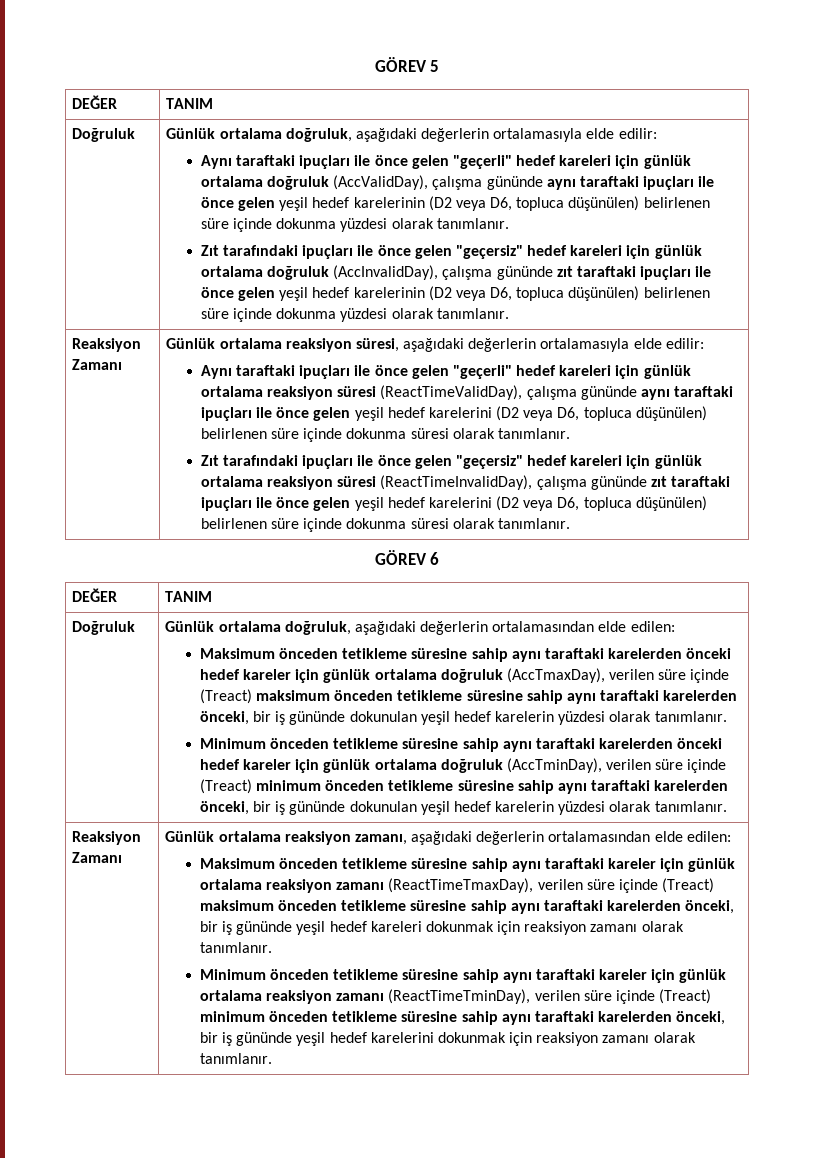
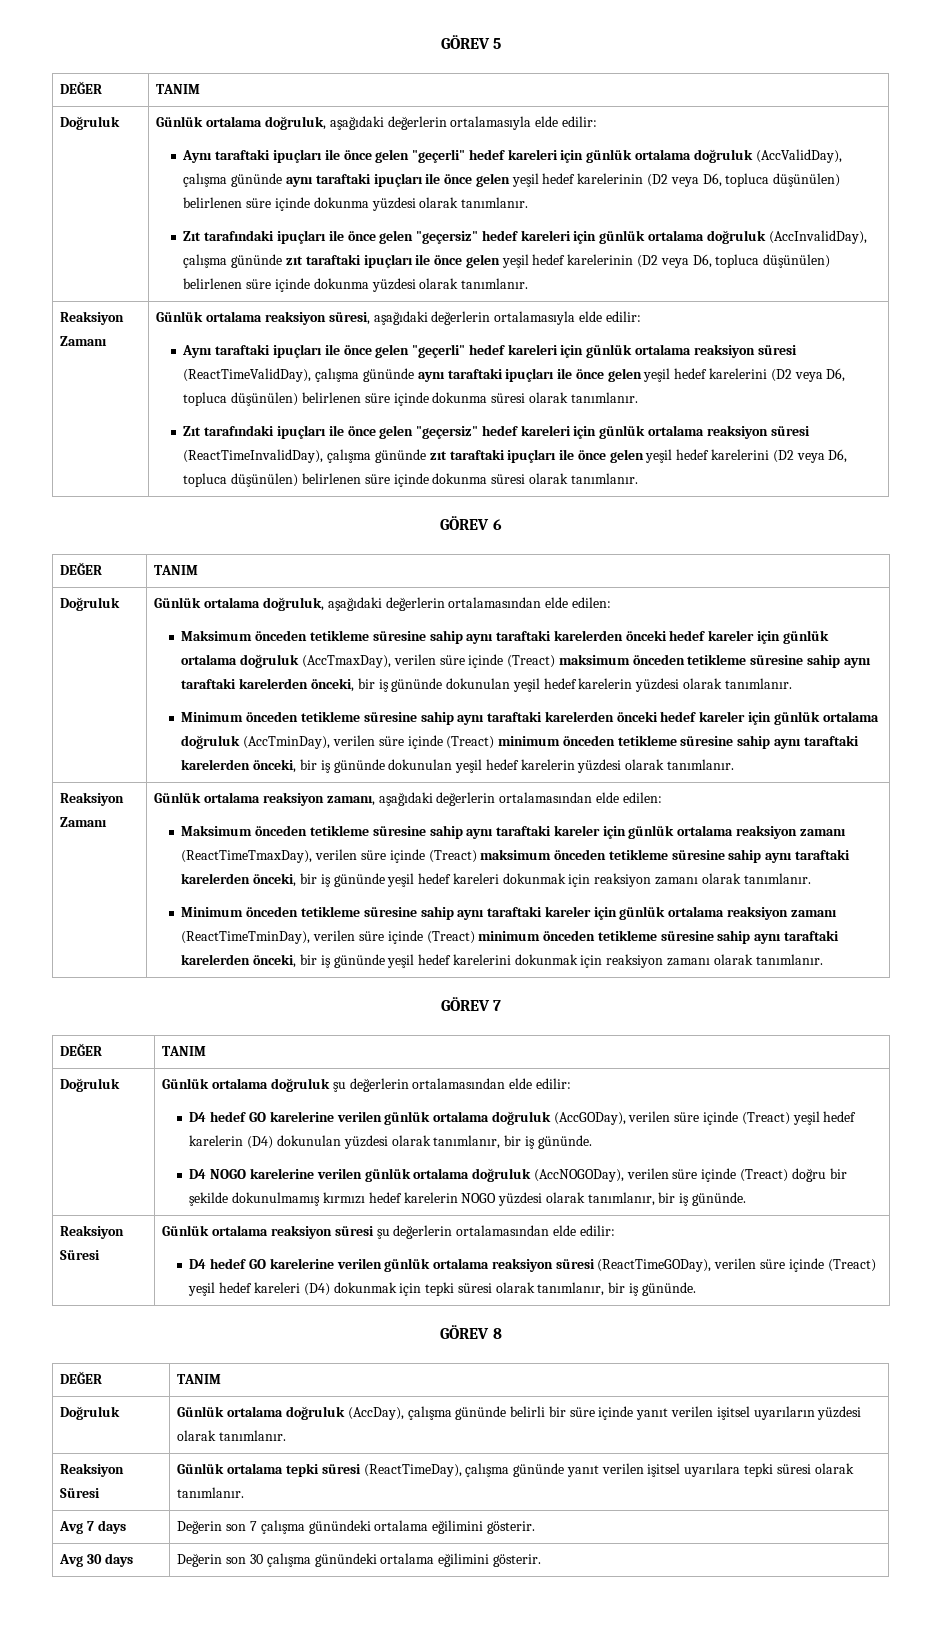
(272, 1058) none -> [440,997,502,1011] [60,1043,103,1056] [162,1046,207,1056] [60,1078,121,1092] [162,1078,571,1092] [189,1111,857,1125] [189,1135,592,1149] [189,1168,847,1182] [189,1192,747,1206] [60,1225,125,1239] [60,1250,101,1260] [162,1225,615,1239] [189,1258,876,1272] [188,1282,696,1296] [440,1325,502,1339] [60,1371,103,1384] [177,1374,222,1384] [60,1406,121,1420] [177,1406,862,1420] [177,1430,287,1441] [60,1463,125,1477] [60,1488,101,1498] [177,1463,854,1477] [177,1487,245,1498] [59,1520,127,1534] [177,1520,535,1534] [59,1553,134,1567] [177,1553,541,1567] // GÖREV 7 // DEĞER | TANIM // Doğruluk | Günlük ortalama doğruluk şu değerlerin ortalamasından elde edilir: // D4 hedef GO karelerine verilen günlük ortalama doğruluk (AccGODay), verilen süre içinde (Treact) yeşil hedef karelerin (D4) dokunulan yüzdesi olarak tanımlanır, bir iş gününde. // D4 NOGO karelerine verilen günlük ortalama doğruluk (AccNOGODay), verilen süre içinde (Treact) doğru bir şekilde dokunulmamış kırmızı hedef karelerin NOGO yüzdesi olarak tanımlanır, bir iş gününde. // Reaksiyon Süresi | Günlük ortalama reaksiyon süresi şu değerlerin ortalamasından elde edilir: // D4 hedef GO karelerine verilen günlük ortalama reaksiyon süresi (ReactTimeGODay), verilen süre içinde (Treact) yeşil hedef kareleri (D4) dokunmak için tepki süresi olarak tanımlanır, bir iş gününde. // GÖREV 8 // DEĞER | TANIM // Doğruluk | Günlük ortalama doğruluk (AccDay), çalışma gününde belirli bir süre içinde yanıt verilen işitsel uyarıların yüzdesi olarak tanımlanır. // Reaksiyon Süresi | Günlük ortalama tepki süresi (ReactTimeDay), çalışma gününde yanıt verilen işitsel uyarılara tepki süresi olarak tanımlanır. // Avg 7 days | Değerin son 7 çalışma günündeki ortalama eğilimini gösterir. // Avg 30 days | Değerin son 30 çalışma günündeki ortalama eğilimini gösterir.

